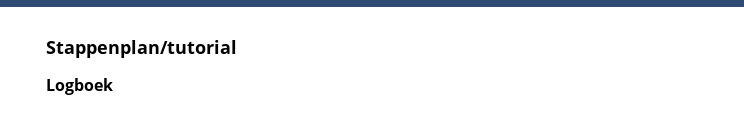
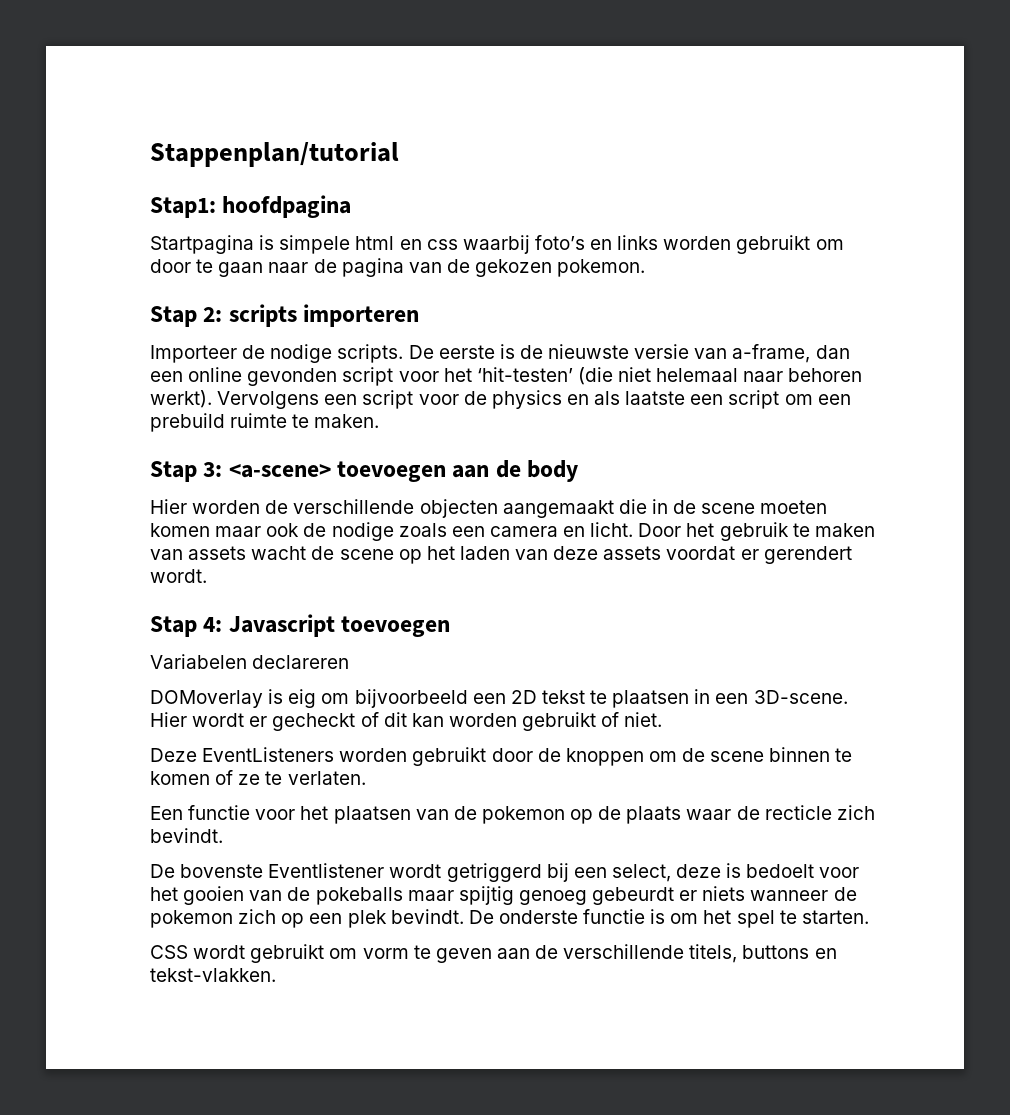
[46,78,113,95] Logboek -> [150,195,352,218] [150,235,844,254] [150,258,646,277] [150,304,420,327] [150,344,850,363] [150,367,863,386] [150,390,851,409] [150,413,380,432] [150,460,579,482] [150,499,828,518] [150,522,875,541] [150,546,852,564] [150,569,207,583] [150,614,451,637] [150,654,350,669] [150,689,848,708] [150,712,663,731] [150,747,853,766] [150,770,366,785] [150,805,875,824] [150,828,223,843] [150,863,860,882] [150,886,857,905] [150,909,869,928] [150,944,837,963] [150,968,276,982] Stap1: hoofdpagina // Startpagina is simpele html en css waarbij foto’s en links worden gebruikt om door te gaan naar de pagina van de gekozen pokemon. // Stap 2: scripts importeren // Importeer de nodige scripts. De eerste is de nieuwste versie van a-frame, dan een online gevonden script voor het ‘hit-testen’ (die niet helemaal naar behoren werkt). Vervolgens een script voor de physics en als laatste een script om een prebuild ruimte te maken. // Stap 3: <a-scene> toevoegen aan de body // Hier worden de verschillende objecten aangemaakt die in de scene moeten komen maar ook de nodige zoals een camera en licht. Door het gebruik te maken van assets wacht de scene op het laden van deze assets voordat er gerendert wordt. // Stap 4: Javascript toevoegen // Variabelen declareren // DOMoverlay is eig om bijvoorbeeld een 2D tekst te plaatsen in een 3D-scene. Hier wordt er gecheckt of dit kan worden gebruikt of niet. // Deze EventListeners worden gebruikt door de knoppen om de scene binnen te komen of ze te verlaten. // Een functie voor het plaatsen van de pokemon op de plaats waar de recticle zich bevindt. // De bovenste Eventlistener wordt getriggerd bij een select, deze is bedoelt voor het gooien van de pokeballs maar spijtig genoeg gebeurdt er niets wanneer de pokemon zich op een plek bevindt. De onderste functie is om het spel te starten. // CSS wordt gebruikt om vorm te geven aan de verschillende titels, buttons en tekst-vlakken.

